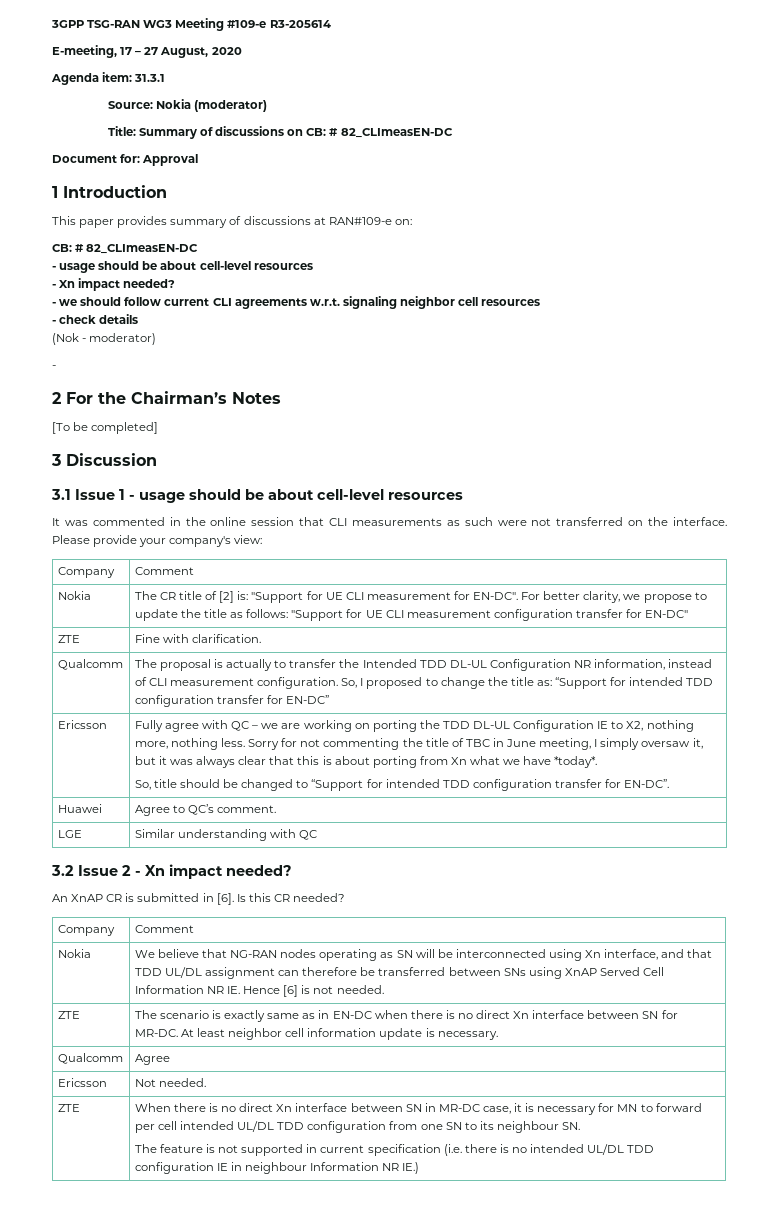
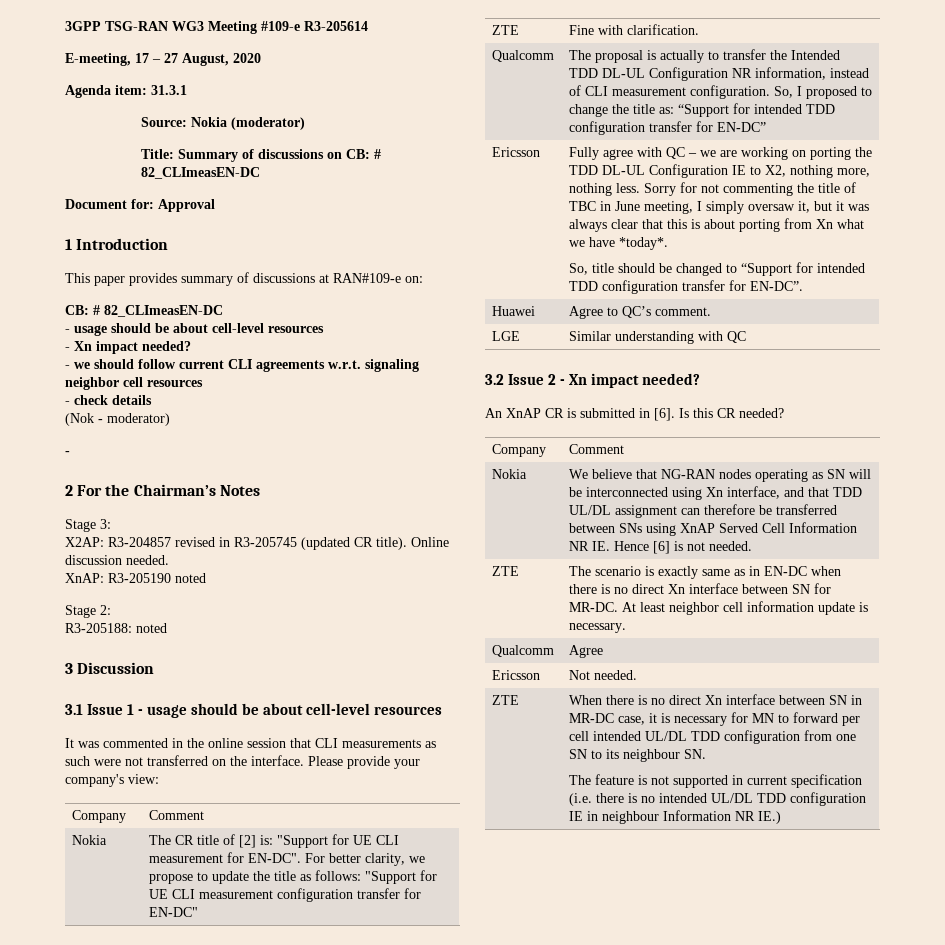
[52,422,159,434] [To be completed] -> [65,519,111,532] [65,537,449,550] [65,555,169,565] [65,573,206,583] [65,605,111,618] [65,623,167,633] Stage 3: // X2AP: R3-204857 revised in R3-205745 (updated CR title). Online discussion needed. // XnAP: R3-205190 noted // Stage 2: // R3-205188: noted

